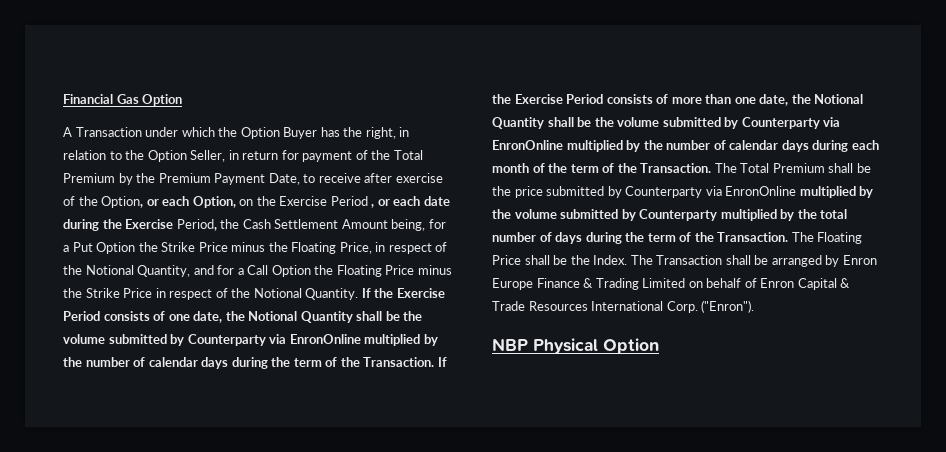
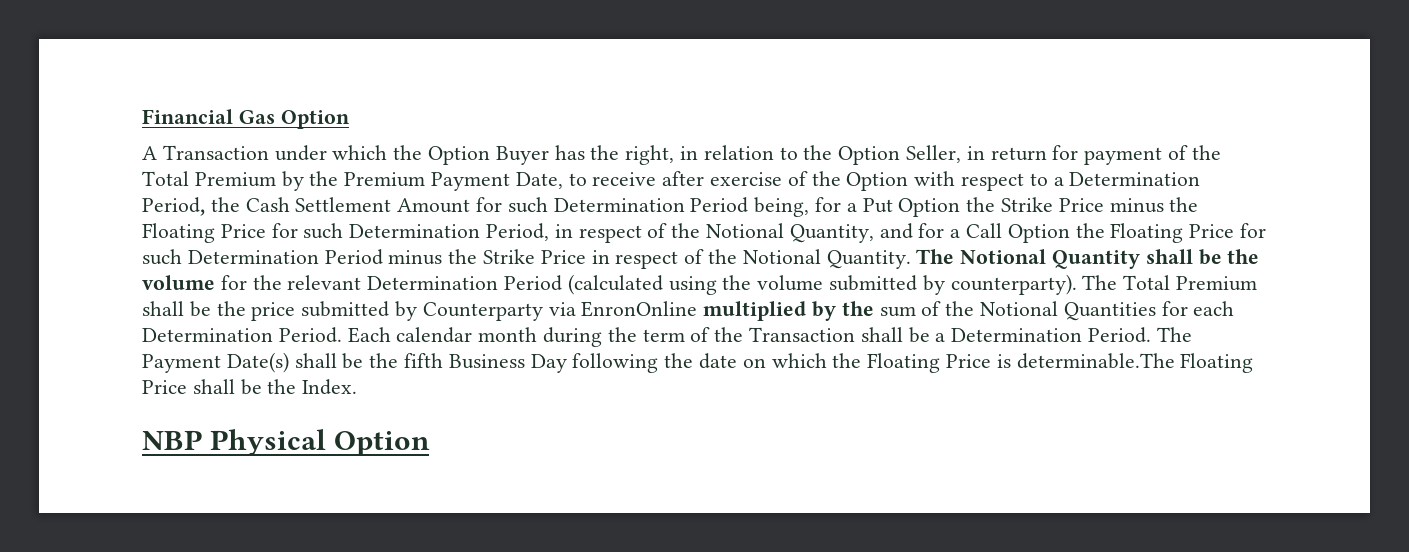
[101,196,450,208] [63,219,174,231] Option, or each Option, on the Exercise Period , or each date during the Exercise -> [846,171,1201,191] Option with respect to a Determination
(388, 224) none -> [476,197,749,213] for such Determination Period
[339,242,372,254] Price, -> [220,223,550,241] Price for such Determination Period,
(415, 270) none -> [1240,223,1267,238] [142,249,383,265] for such Determination Period
[361,288,445,298] [63,311,423,323] [63,334,438,346] [63,357,447,369] [492,94,864,106] [492,117,841,129] [492,140,879,152] [492,163,712,173] If the Exercise Period consists of one date, the Notional Quantity shall be the volume submitted by Counterparty via EnronOnline multiplied by the number of calendar days during the term of the Transaction. If the Exercise Period consists of more than one date, the Notional Quantity shall be the volume submitted by Counterparty via EnronOnline multiplied by the number of calendar days during each month of the term of the Transaction. -> [916,249,1260,269] [142,274,1077,295] The Notional Quantity shall be the volume for the relevant Determination Period (calculated using the volume submitted by counterparty).
[514,209,848,221] [492,232,814,244] volume submitted by Counterparty multiplied by the total number of days during the term of the Transaction. The -> [879,301,1235,321] [142,327,1192,347] [142,352,1175,373] sum of the Notional Quantities for each Determination Period. Each calendar month during the term of the Transaction shall be a Determination Period. The Payment Date(s) shall be the fifth Business Day following the date on which the Floating Price is determinable.The
[630,255,877,267] [492,278,851,290] [492,300,755,313] The Transaction shall be arranged by Enron Europe Finance & Trading Limited on behalf of Enron Capital & Trade Resources International Corp. ("Enron"). -> (358, 387) none

